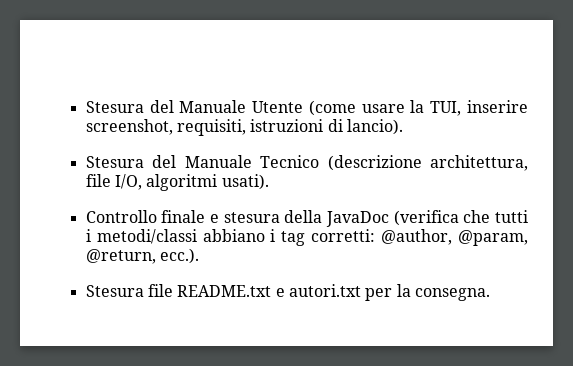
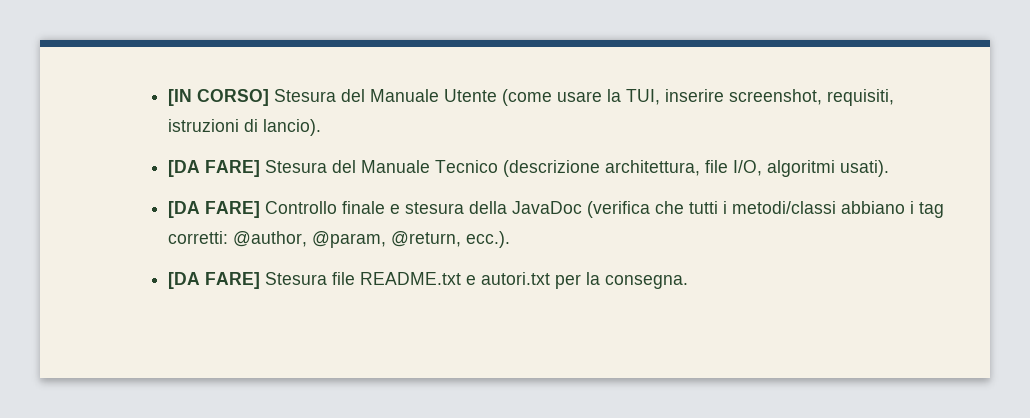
(85, 107) none -> [167,89,269,106] [IN CORSO]
(404, 127) none -> [167,160,260,177] [DA FARE]
(269, 182) none -> [167,201,260,218] [DA FARE]
(200, 256) none -> [167,272,260,289] [DA FARE]

